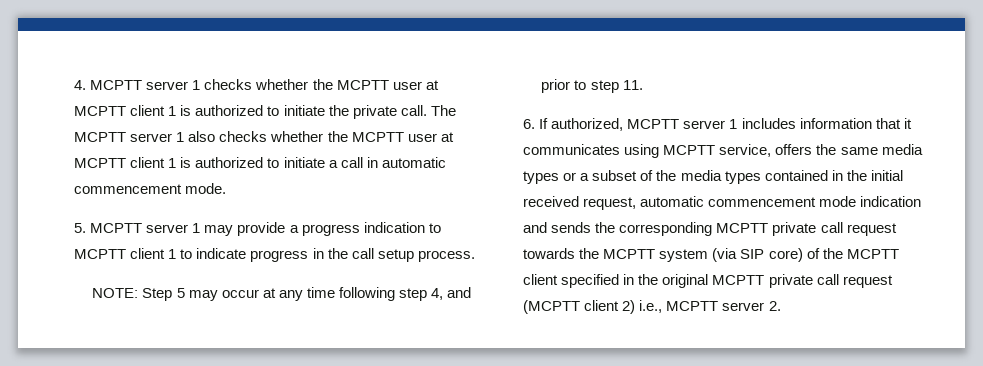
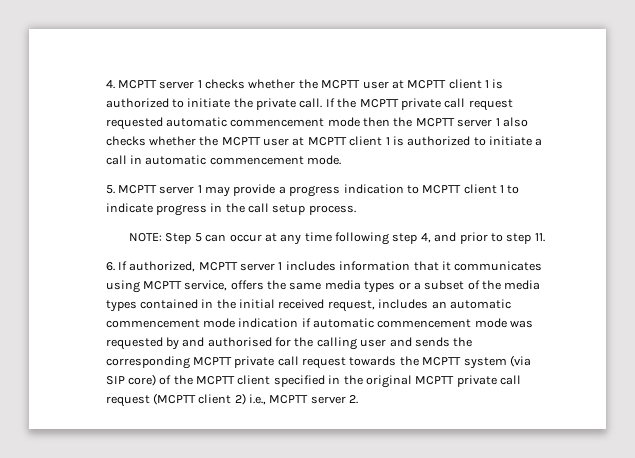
[430,105,456,116] The -> [325,98,513,111] [105,117,413,130] If the MCPTT private call request requested automatic commencement mode then the
[188,290,218,301] may -> [205,234,227,242] can
(637, 203) none -> [378,299,447,309] includes an
(922, 201) none -> [301,318,534,328] [105,337,387,350] if automatic commencement mode was requested by and authorised for the calling user

